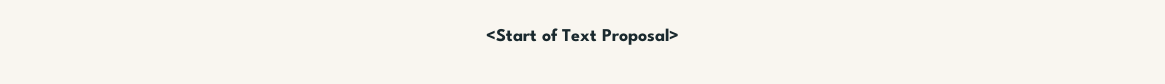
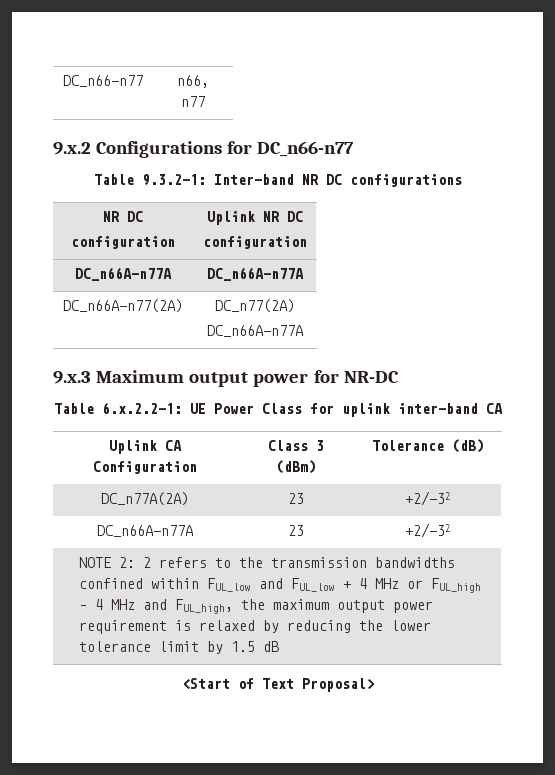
(486, 35) none -> [63,75,143,87] [176,75,209,88] [180,96,205,107] [53,141,355,158] [93,174,462,187] [103,211,143,222] [71,236,175,249] [206,211,303,225] [202,236,307,249] [75,267,172,281] [206,267,304,281] [63,299,183,313] [214,299,295,313] [206,325,304,337] [53,370,399,387] [53,402,503,417] [109,440,182,454] [93,461,197,474] [267,440,324,451] [275,460,316,474] [372,439,484,453] [101,492,189,506] [287,493,304,504] [405,491,451,506] [97,525,194,537] [287,525,304,536] [405,523,451,538] [78,557,455,568] [78,578,481,593] [78,599,433,614] [78,620,431,634] [78,641,279,654] DC_n66-n77 | n66, n77 // 9.x.2 Configurations for DC_n66-n77 // Table 9.3.2-1: Inter-band NR DC configurations // NR DC // configuration | Uplink NR DC // configuration // DC_n66A-n77A | DC_n66A-n77A // DC_n66A-n77(2A) | DC_n77(2A) // DC_n66A-n77A // 9.x.3 Maximum output power for NR-DC // Table 6.x.2.2-1: UE Power Class for uplink inter-band CA // Uplink CA Configuration | Class 3 (dBm) | Tolerance (dB) // DC_n77A(2A) | 23 | +2/-32 // DC_n66A-n77A | 23 | +2/-32 // NOTE 2: 2 refers to the transmission bandwidths confined within FUL_low and FUL_low + 4 MHz or FUL_high – 4 MHz and FUL_high, the maximum output power requirement is relaxed by reducing the lower tolerance limit by 1.5 dB //

